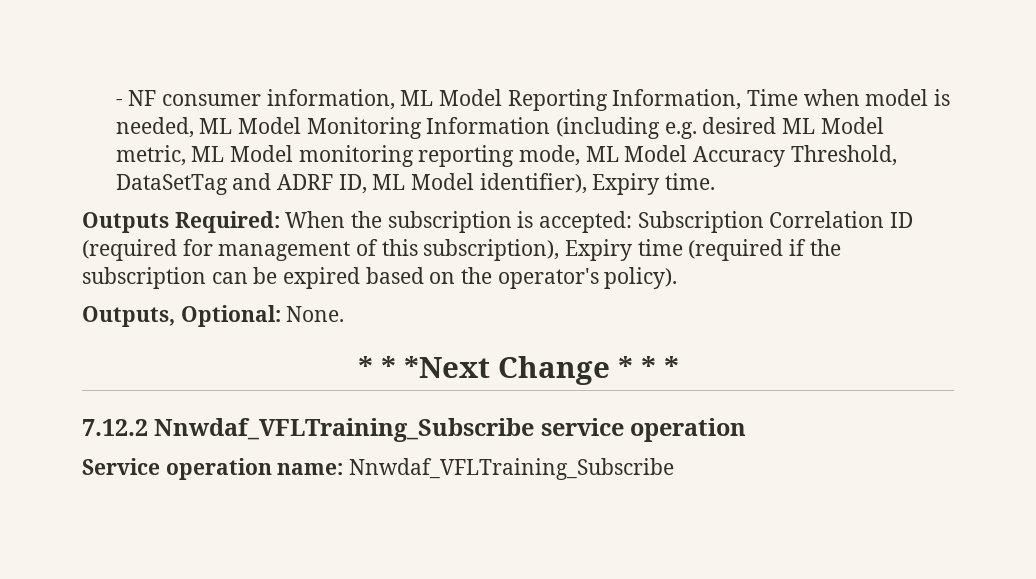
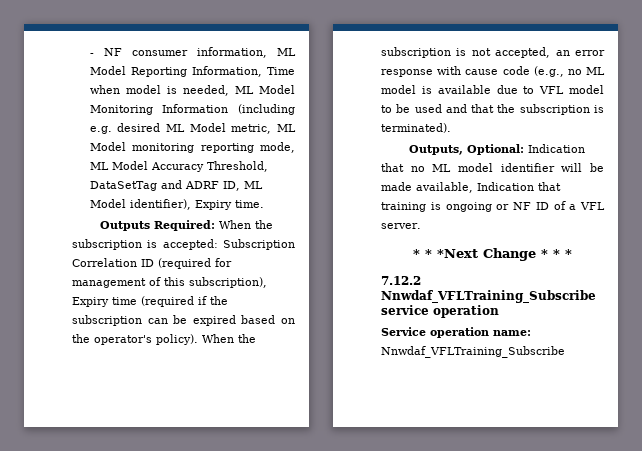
[82,305,345,327] // Outputs, Optional: None. -> [202,334,256,343] [381,47,605,58] [381,66,605,77] [381,85,604,94] [381,104,604,115] [381,123,451,133] [408,144,585,155] [381,163,604,172] [381,182,561,193] [381,201,605,212] [381,223,421,229] When the subscription is not accepted, an error response with cause code (e.g., no ML model is available due to VFL model to be used and that the subscription is terminated). // Outputs, Optional: Indication that no ML model identifier will be made available, Indication that training is ongoing or NF ID of a VFL server.

